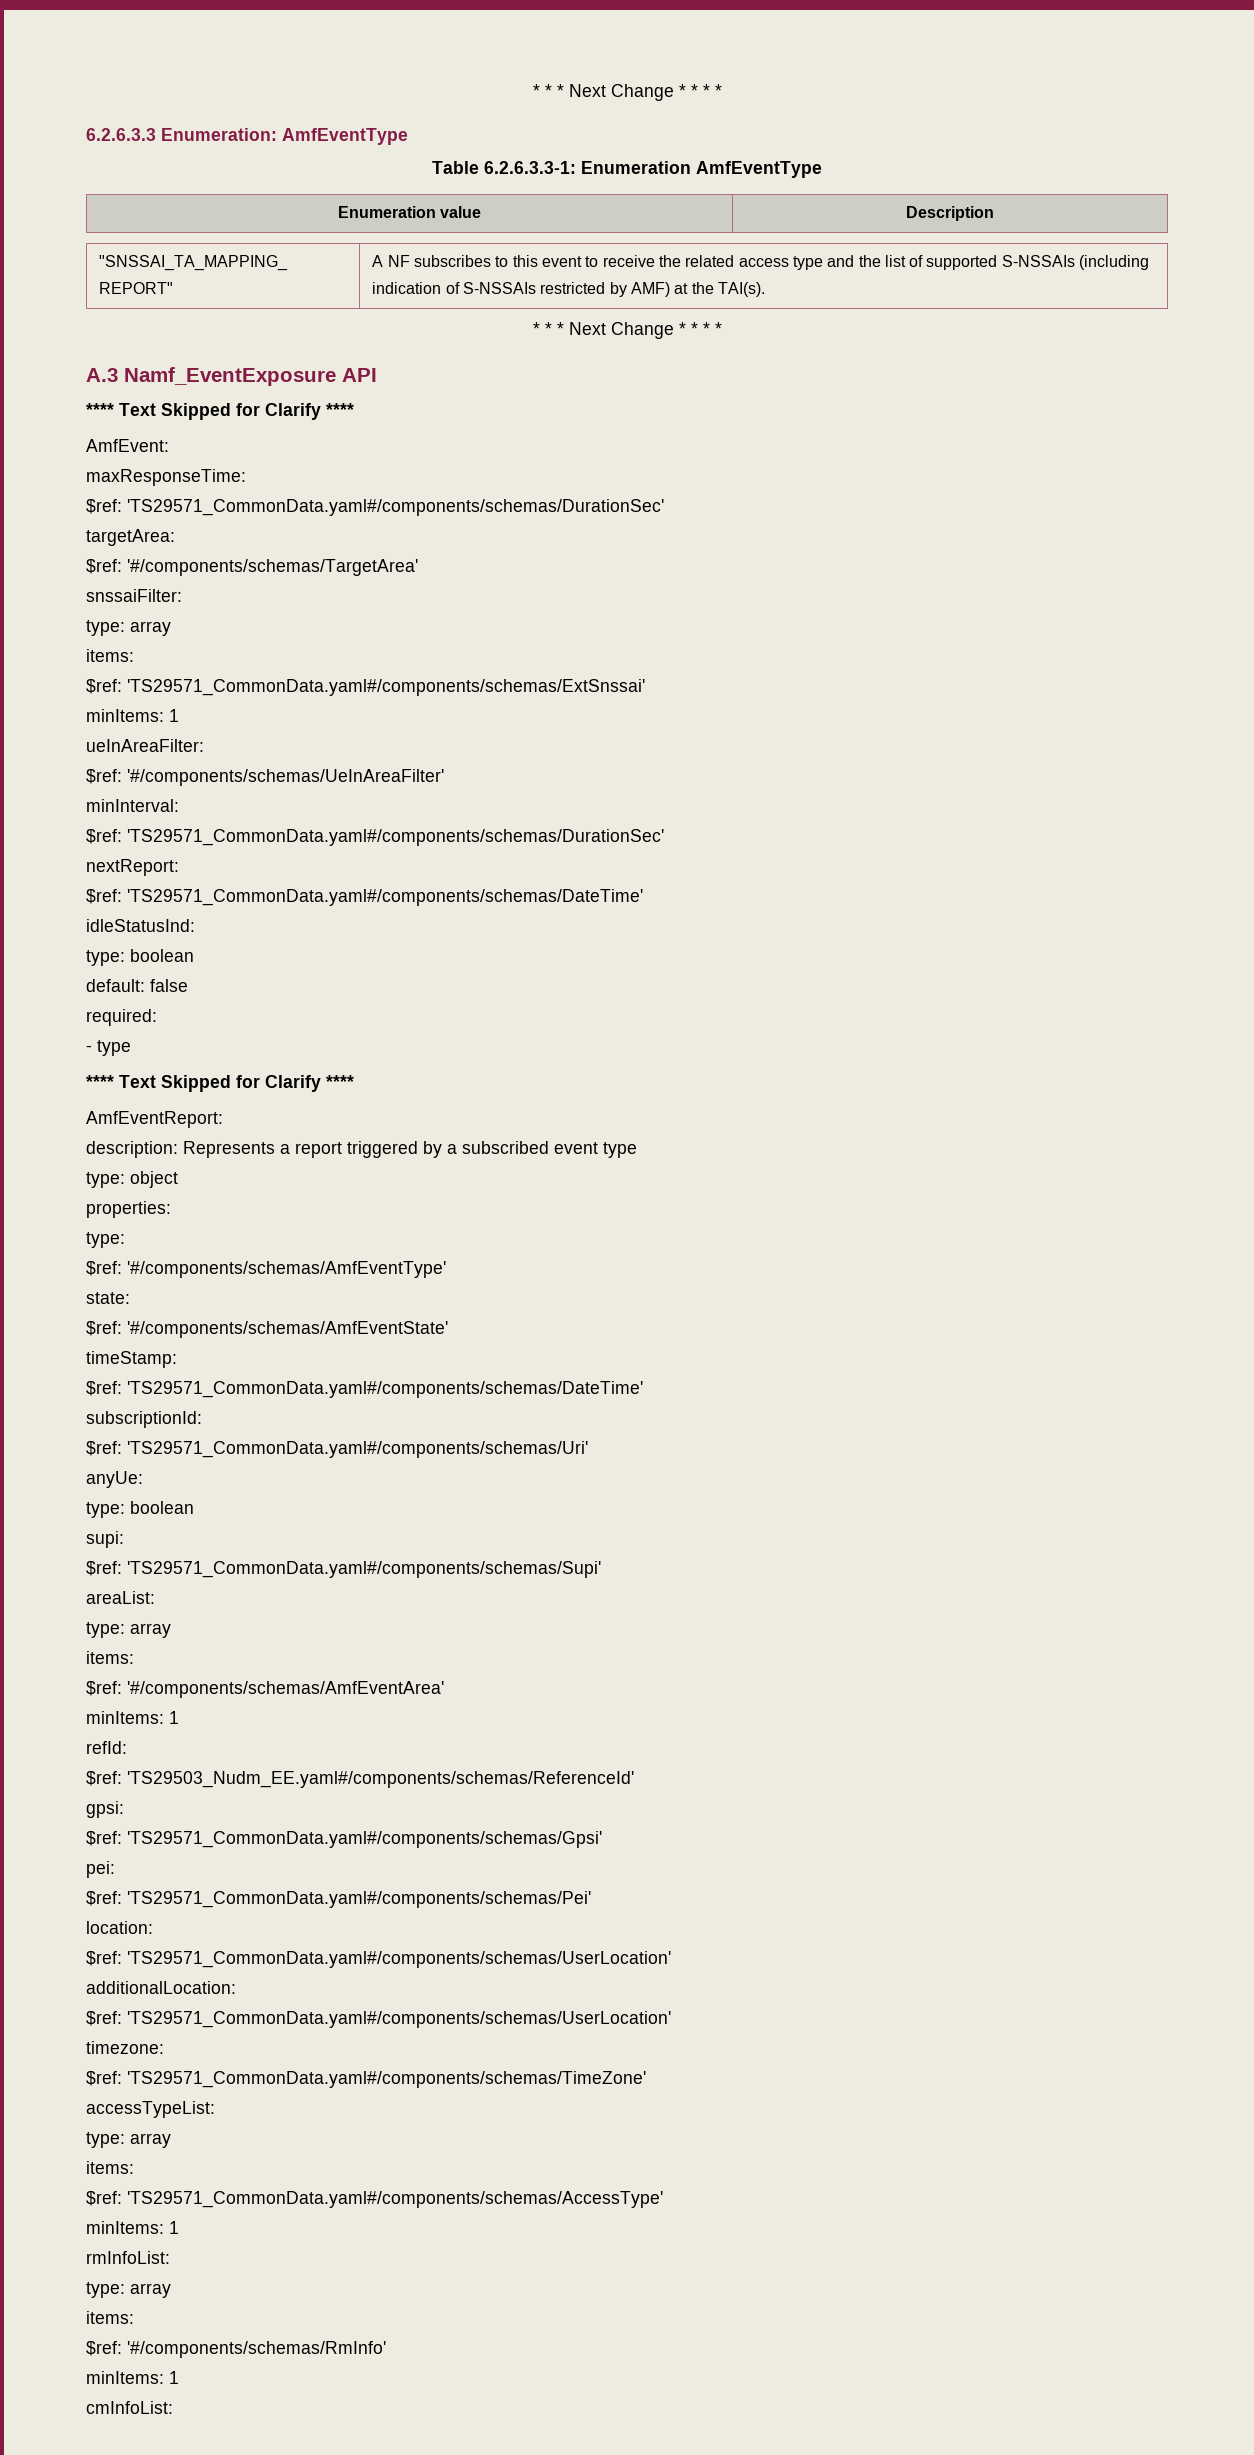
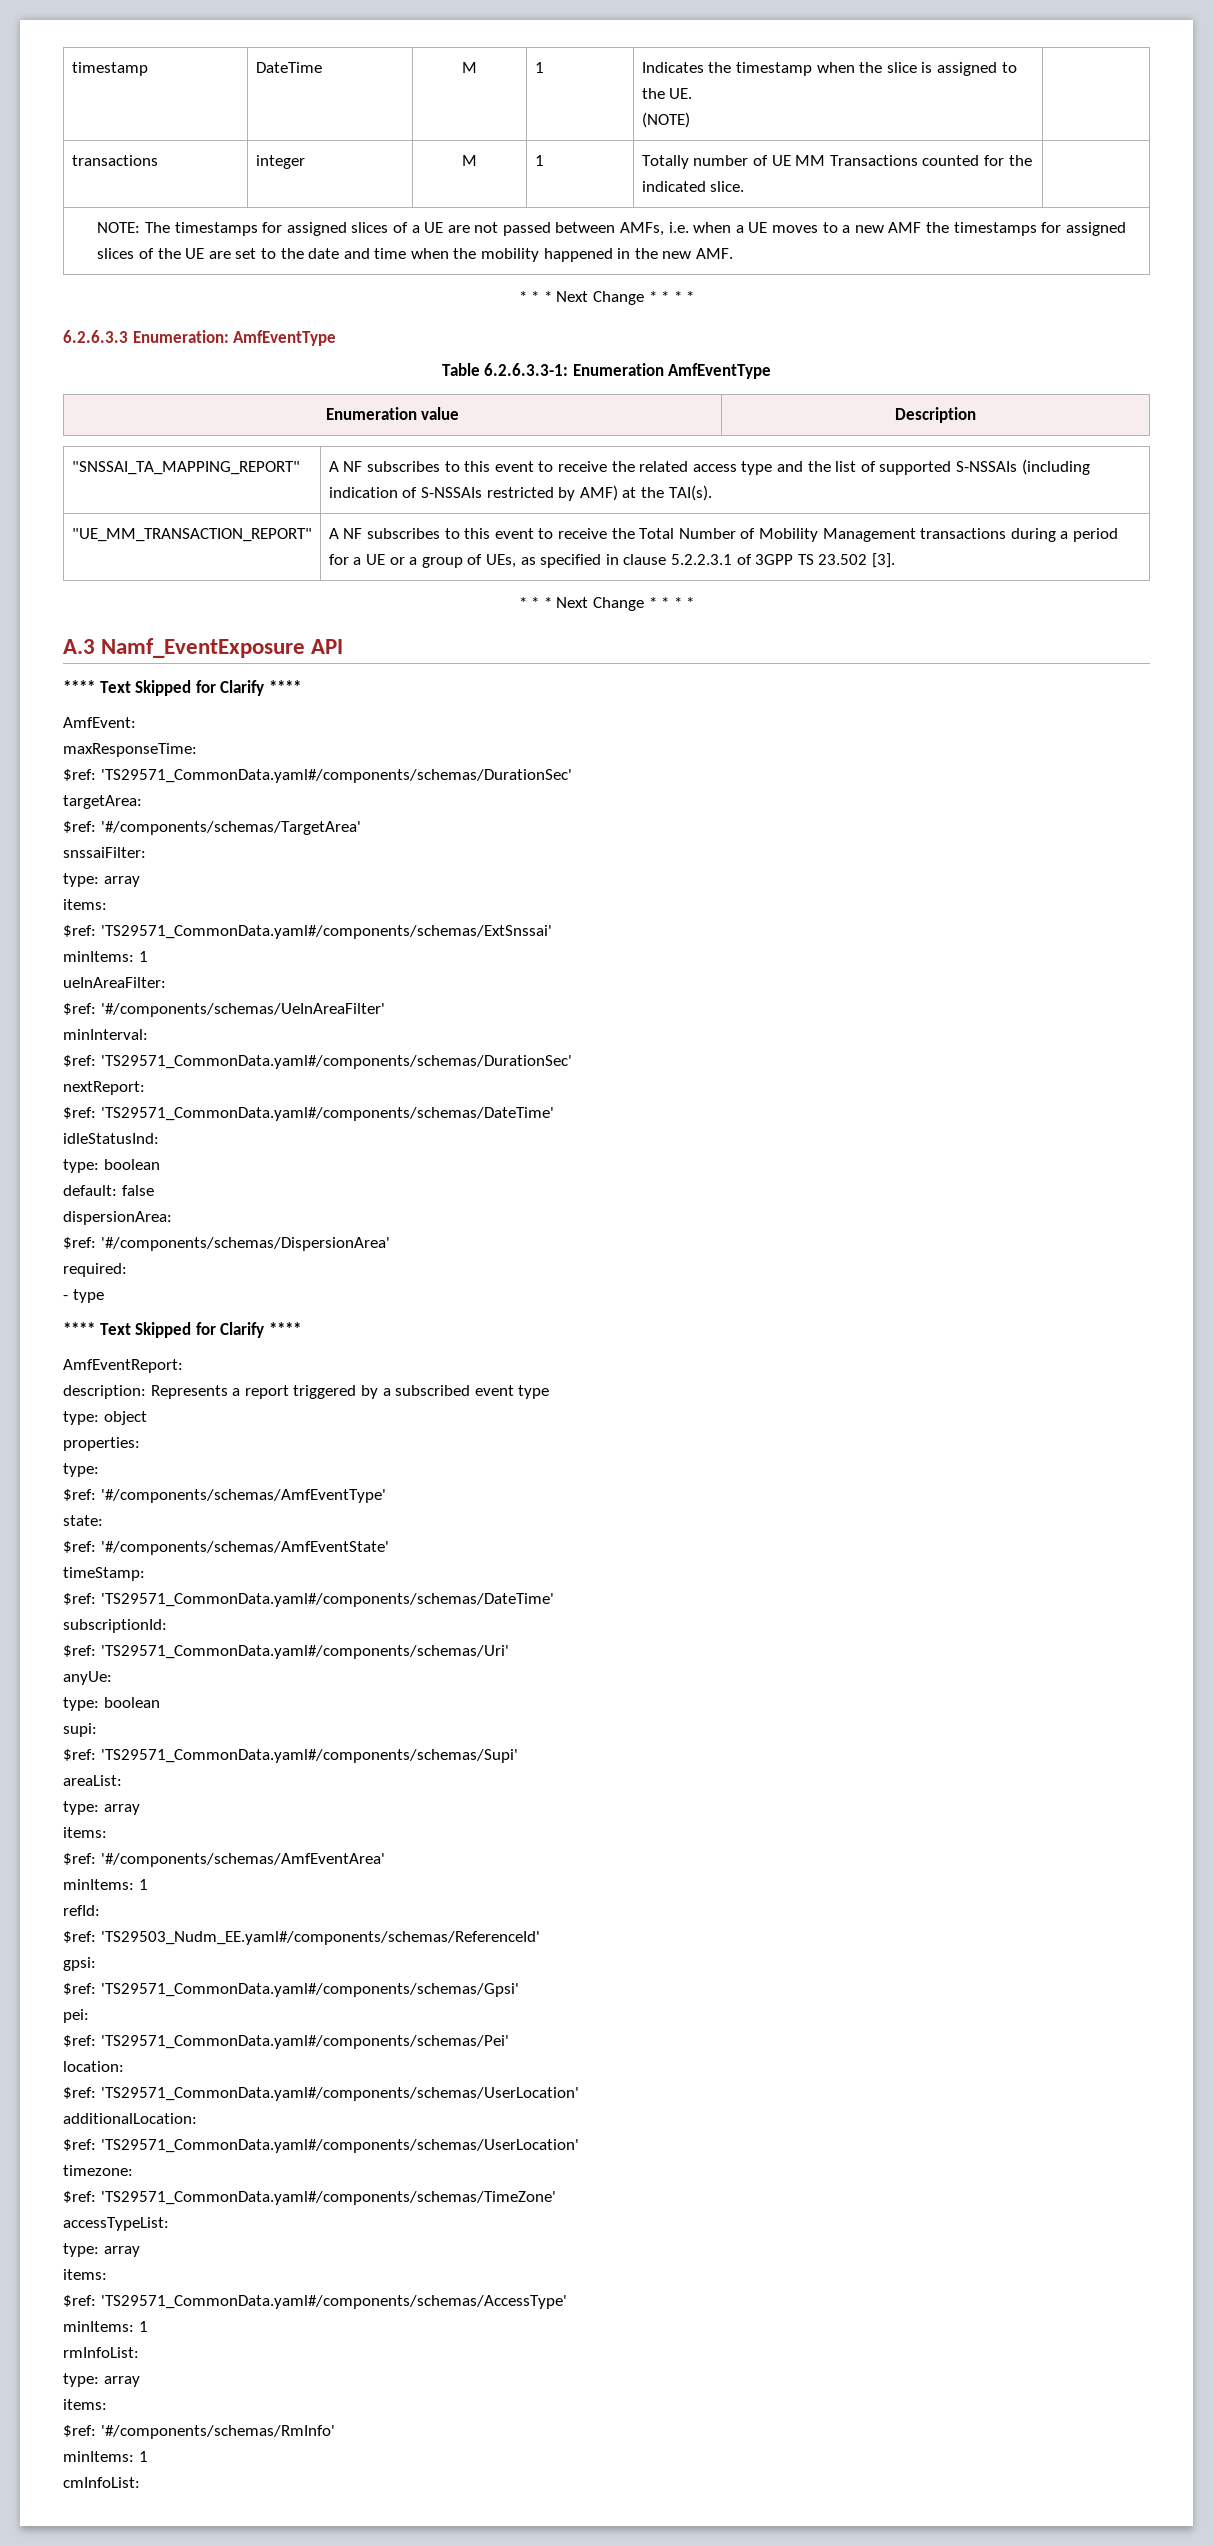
(532, 90) none -> [71,62,148,76] [255,62,322,73] [462,62,477,73] [534,62,544,73] [641,62,1017,76] [641,88,693,99] [641,112,690,128] [71,155,158,166] [255,155,305,169] [462,155,477,166] [534,155,544,166] [641,155,1032,169] [641,181,745,192] [97,222,1126,236] [97,248,734,262] timestamp | DateTime | M | 1 | Indicates the timestamp when the slice is assigned to the UE. // (NOTE) | // transactions | integer | M | 1 | Totally number of UE MM Transactions counted for the indicated slice. | // NOTE: The timestamps for assigned slices of a UE are not passed between AMFs, i.e. when a UE moves to a new AMF the timestamps for assigned slices of the UE are set to the date and time when the mobility happened in the new AMF. //
(765, 289) none -> [71,528,312,542] [328,528,1118,542] [328,553,895,568] // "UE_MM_TRANSACTION_REPORT" | A NF subscribes to this event to receive the Total Number of Mobility Management transactions during a period for a UE or a group of UEs, as specified in clause 5.2.2.3.1 of 3GPP TS 23.502 [3].
(188, 985) none -> [63,1211,172,1225] [63,1237,390,1251] // dispersionArea: // $ref: '#/components/schemas/DispersionArea'

